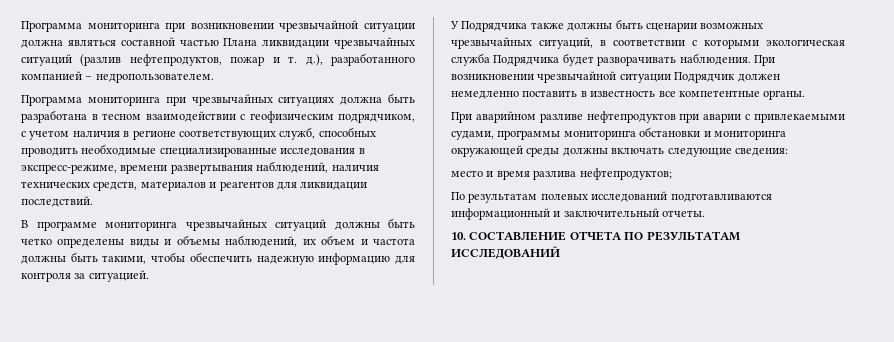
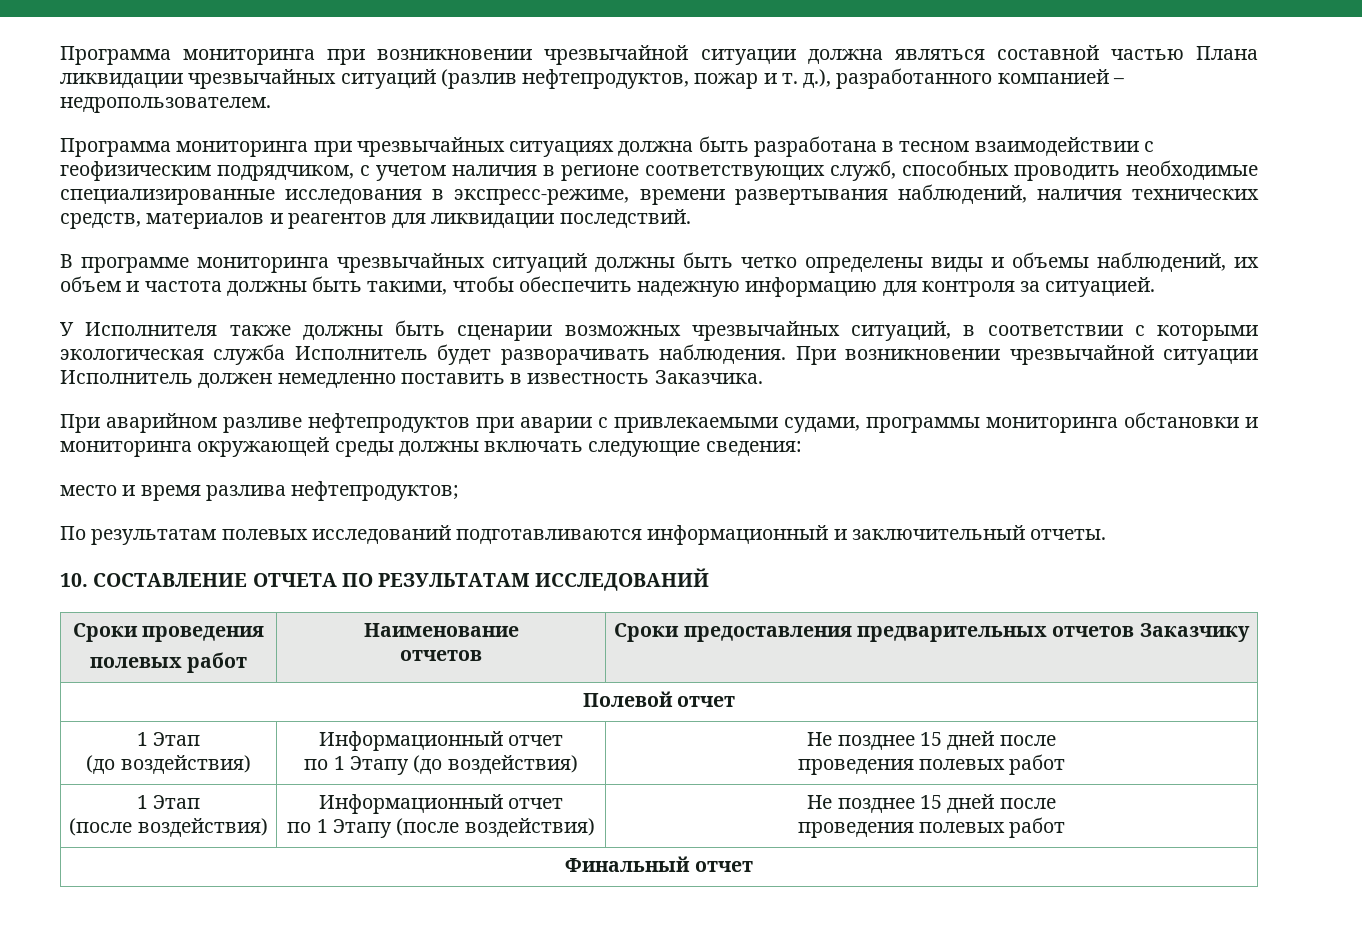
[461,21,528,32] Подрядчика -> [85,322,218,336] Исполнителя
[493,55,560,66] Подрядчика -> [294,346,428,360] Исполнитель
[674,72,736,83] Подрядчик -> [60,370,193,384] Исполнитель
[658,90,806,100] все компетентные органы. -> [654,370,763,384] Заказчика.
(560, 252) none -> [72,623,265,642] [89,652,248,673] [363,623,519,637] [400,650,482,661] [614,623,1250,642] [582,691,736,707] [136,732,201,746] [86,755,251,774] [318,731,564,751] [304,755,578,775] [807,731,1056,750] [797,754,1066,775] [136,795,201,809] [69,818,268,837] [318,794,564,814] [287,818,595,838] [807,794,1056,813] [797,817,1066,838] [565,856,753,872] // Сроки проведения // полевых работ | Наименование // отчетов | Сроки предоставления предварительных отчетов Заказчику // Полевой отчет // 1 Этап // (до воздействия) | Информационный отчет // по 1 Этапу (до воздействия) | Не позднее 15 дней после // проведения полевых работ // 1 Этап // (после воздействия) | Информационный отчет // по 1 Этапу (после воздействия) | Не позднее 15 дней после // проведения полевых работ // Финальный отчет

